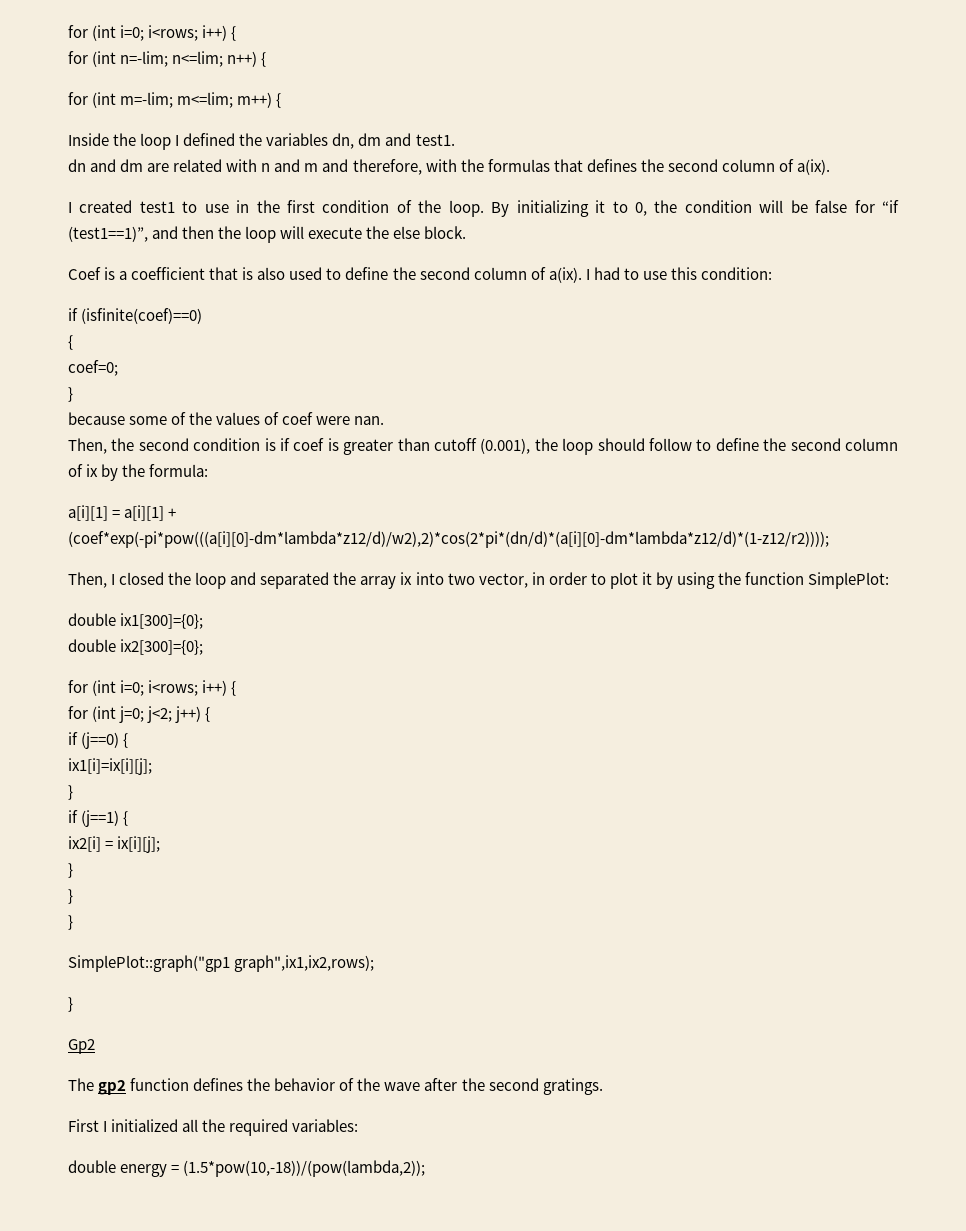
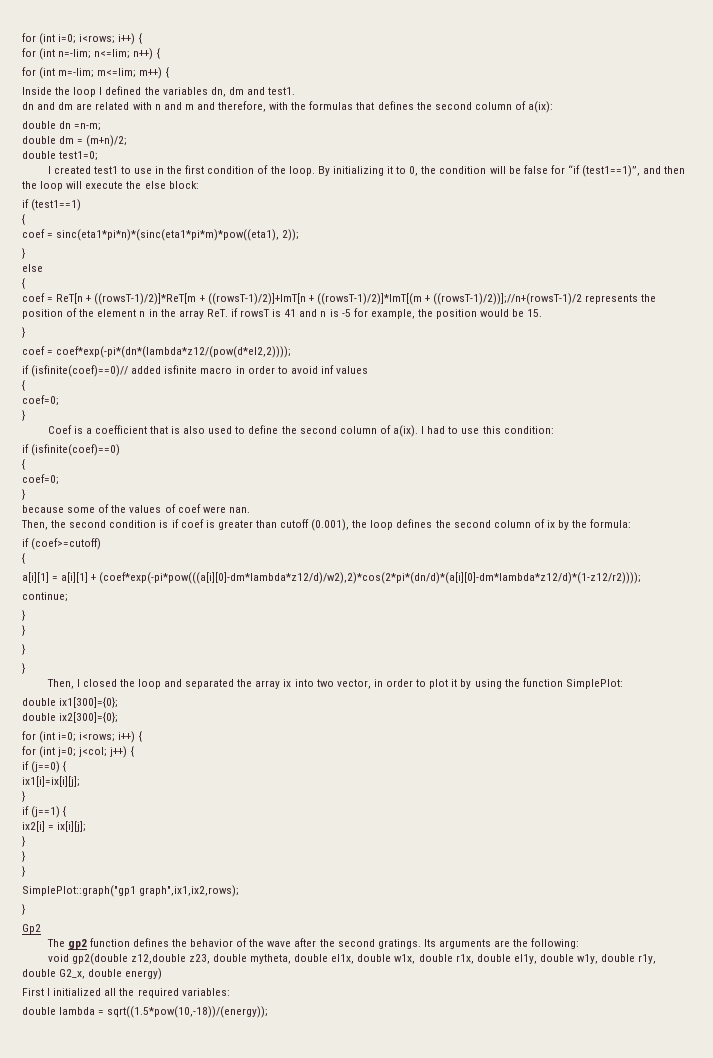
[796,159,830,175] a(ix). -> [528,101,554,113] [22,121,102,131] [22,135,128,147] [22,151,99,161] a(ix): // double dn =n-m; // double dm = (m+n)/2; // double test1=0;
[424,226,467,239] block. -> [168,181,199,189] [22,199,82,211] [22,214,25,225] [22,229,300,241] [22,248,25,259] [22,264,43,272] [22,278,25,289] [22,293,657,305] [22,308,543,319] [22,327,25,338] [22,346,292,358] [22,365,369,377] [22,380,25,391] [22,395,59,406] [22,410,25,421] block: // if (test1==1) // { // coef = sinc(eta1*pi*n)*(sinc(eta1*pi*m)*pow((eta1), 2)); // } // else // { // coef = ReT[n + ((rowsT-1)/2)]*ReT[m + ((rowsT-1)/2)]+ImT[n + ((rowsT-1)/2)]*ImT[(m + ((rowsT-1)/2))];//n+(rowsT-1)/2 represents the position of the element n in the array ReT. if rowsT is 41 and n is -5 for example, the position would be 15. // } // coef = coef*exp(-pi*(dn*(lambda*z12/(pow(d*el2,2)))); // if (isfinite(coef)==0)// added isfinite macro in order to avoid inf values // { // coef=0; // }
[597,438,759,451] should follow to define -> [396,519,433,528] defines
(209, 470) none -> [22,538,102,550] [22,553,25,564] // if (coef>=cutoff) // {
(829, 539) none -> [22,592,68,602] [22,610,25,621] [22,625,25,636] [22,644,25,655] [22,663,25,674] // continue; // } // } // } // }
[147,706,173,723] j<2; -> [79,747,108,757] j<col;
(603, 1086) none -> [423,938,580,949] [47,953,657,965] [22,968,163,980] Its arguments are the following: // void gp2(double z12,double z23, double mytheta, double el1x, double w1x, double r1x, double el1y, double w1y, double r1y, double G2_x, double energy)
[120,1160,426,1177] energy = (1.5*pow(10,-18))/(pow(lambda,2)); -> [59,1006,269,1018] lambda = sqrt((1.5*pow(10,-18))/(energy));

